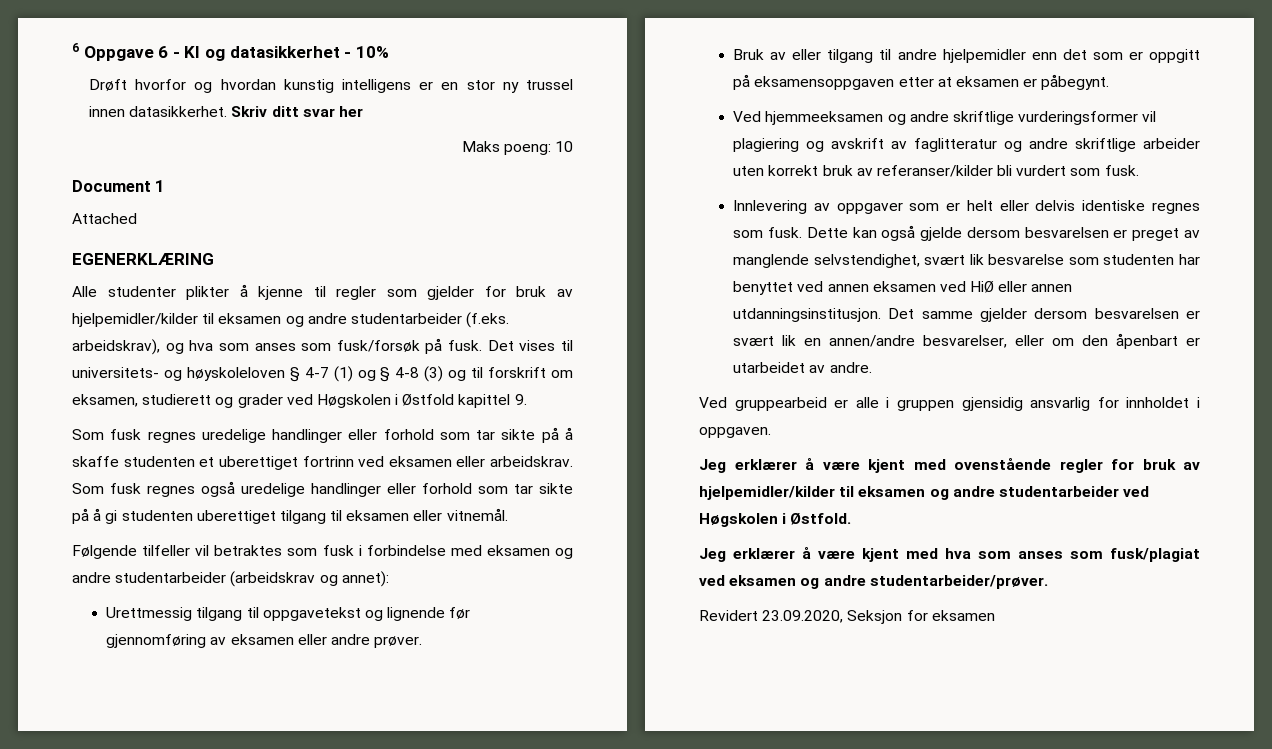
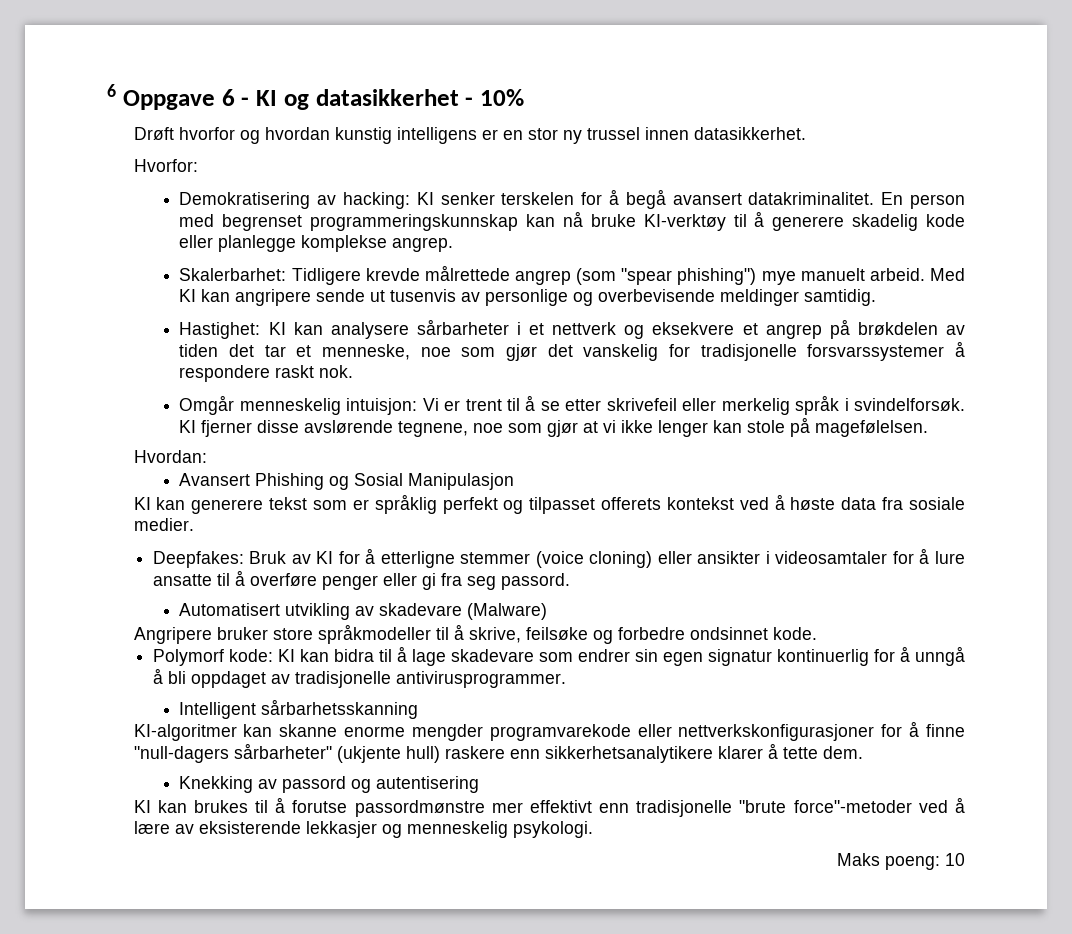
[231,106,364,117] [461,141,573,155] [72,180,165,192] [72,213,137,224] [72,253,214,265] [72,284,573,300] [72,312,510,328] [72,338,573,355] [72,366,573,382] [72,394,527,408] [72,427,573,443] [72,456,573,470] [72,481,573,497] [72,508,508,524] [72,545,574,559] [72,571,389,587] [106,607,471,621] [106,634,423,648] [733,49,1201,63] [733,74,1110,90] [733,111,1157,125] [733,138,1200,152] [733,165,1139,177] [733,200,1200,214] [733,225,1200,241] [733,254,1200,268] [733,281,1073,295] [733,308,1200,322] [733,333,1200,349] [733,362,872,373] [699,397,1200,411] [699,427,771,438] [699,458,1200,473] [699,486,1150,500] [699,513,852,527] [699,547,1200,562] [699,575,1048,589] [699,610,995,624] Skriv ditt svar her // Maks poeng: 10 // Document 1 // Attached // EGENERKLÆRING // Alle studenter plikter å kjenne til regler som gjelder for bruk av hjelpemidler/kilder til eksamen og andre studentarbeider (f.eks. arbeidskrav), og hva som anses som fusk/forsøk på fusk. Det vises til universitets- og høyskoleloven § 4-7 (1) og § 4-8 (3) og til forskrift om eksamen, studierett og grader ved Høgskolen i Østfold kapittel 9. // Som fusk regnes uredelige handlinger eller forhold som tar sikte på å skaffe studenten et uberettiget fortrinn ved eksamen eller arbeidskrav. Som fusk regnes også uredelige handlinger eller forhold som tar sikte på å gi studenten uberettiget tilgang til eksamen eller vitnemål. // Følgende tilfeller vil betraktes som fusk i forbindelse med eksamen og andre studentarbeider (arbeidskrav og annet): // Urettmessig tilgang til oppgavetekst og lignende før gjennomføring av eksamen eller andre prøver. // Bruk av eller tilgang til andre hjelpemidler enn det som er oppgitt på eksamensoppgaven etter at eksamen er påbegynt. // Ved hjemmeeksamen og andre skriftlige vurderingsformer vil plagiering og avskrift av faglitteratur og andre skriftlige arbeider uten korrekt bruk av referanser/kilder bli vurdert som fusk. // Innlevering av oppgaver som er helt eller delvis identiske regnes som fusk. Dette kan også gjelde dersom besvarelsen er preget av manglende selvstendighet, svært lik besvarelse som studenten har benyttet ved annen eksamen ved HiØ eller annen utdanningsinstitusjon. Det samme gjelder dersom besvarelsen er svært lik en annen/andre besvarelser, eller om den åpenbart er utarbeidet av andre. // Ved gruppearbeid er alle i gruppen gjensidig ansvarlig for innholdet i oppgaven. // Jeg erklærer å være kjent med ovenstående regler for bruk av hjelpemidler/kilder til eksamen og andre studentarbeider ved Høgskolen i Østfold. // Jeg erklærer å være kjent med hva som anses som fusk/plagiat ved eksamen og andre studentarbeider/prøver. // Revidert 23.09.2020, Seksjon for eksamen -> [133,159,198,172] [179,189,965,209] [179,211,965,231] [179,235,454,252] [179,265,966,285] [179,289,877,306] [179,319,965,339] [179,341,965,361] [179,365,354,382] [179,395,965,415] [179,417,929,437] [133,450,207,463] [179,473,515,490] [133,494,966,514] [133,518,194,531] [152,548,966,568] [152,570,570,590] [179,603,548,620] [133,624,817,644] [152,646,965,666] [152,668,566,688] [179,699,419,719] [133,721,966,741] [133,743,863,763] [179,776,480,793] [133,797,965,817] [133,821,593,838] [837,853,965,870] // Hvorfor: // Demokratisering av hacking: KI senker terskelen for å begå avansert datakriminalitet. En person med begrenset programmeringskunnskap kan nå bruke KI-verktøy til å generere skadelig kode eller planlegge komplekse angrep. // Skalerbarhet: Tidligere krevde målrettede angrep (som "spear phishing") mye manuelt arbeid. Med KI kan angripere sende ut tusenvis av personlige og overbevisende meldinger samtidig. // Hastighet: KI kan analysere sårbarheter i et nettverk og eksekvere et angrep på brøkdelen av tiden det tar et menneske, noe som gjør det vanskelig for tradisjonelle forsvarssystemer å respondere raskt nok. // Omgår menneskelig intuisjon: Vi er trent til å se etter skrivefeil eller merkelig språk i svindelforsøk. KI fjerner disse avslørende tegnene, noe som gjør at vi ikke lenger kan stole på magefølelsen. // Hvordan: // Avansert Phishing og Sosial Manipulasjon // KI kan generere tekst som er språklig perfekt og tilpasset offerets kontekst ved å høste data fra sosiale medier. // Deepfakes: Bruk av KI for å etterligne stemmer (voice cloning) eller ansikter i videosamtaler for å lure ansatte til å overføre penger eller gi fra seg passord. // Automatisert utvikling av skadevare (Malware) // Angripere bruker store språkmodeller til å skrive, feilsøke og forbedre ondsinnet kode. // Polymorf kode: KI kan bidra til å lage skadevare som endrer sin egen signatur kontinuerlig for å unngå å bli oppdaget av tradisjonelle antivirusprogrammer. // Intelligent sårbarhetsskanning // KI-algoritmer kan skanne enorme mengder programvarekode eller nettverkskonfigurasjoner for å finne "null-dagers sårbarheter" (ukjente hull) raskere enn sikkerhetsanalytikere klarer å tette dem. // Knekking av passord og autentisering // KI kan brukes til å forutse passordmønstre mer effektivt enn tradisjonelle "brute force"-metoder ved å lære av eksisterende lekkasjer og menneskelig psykologi. // Maks poeng: 10

